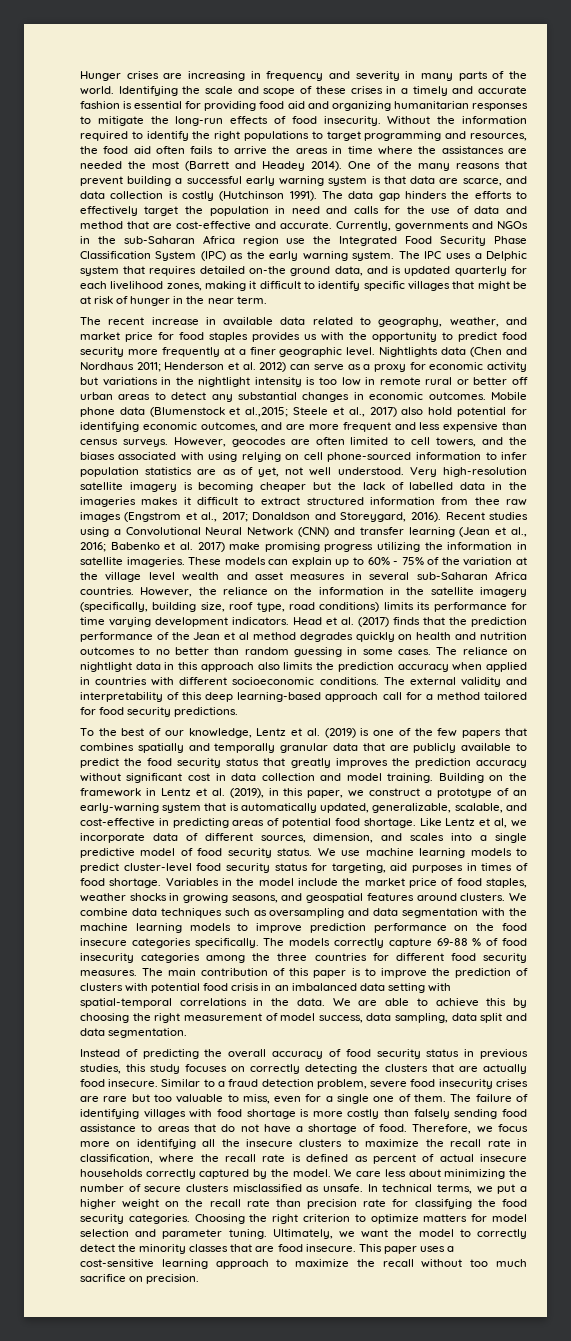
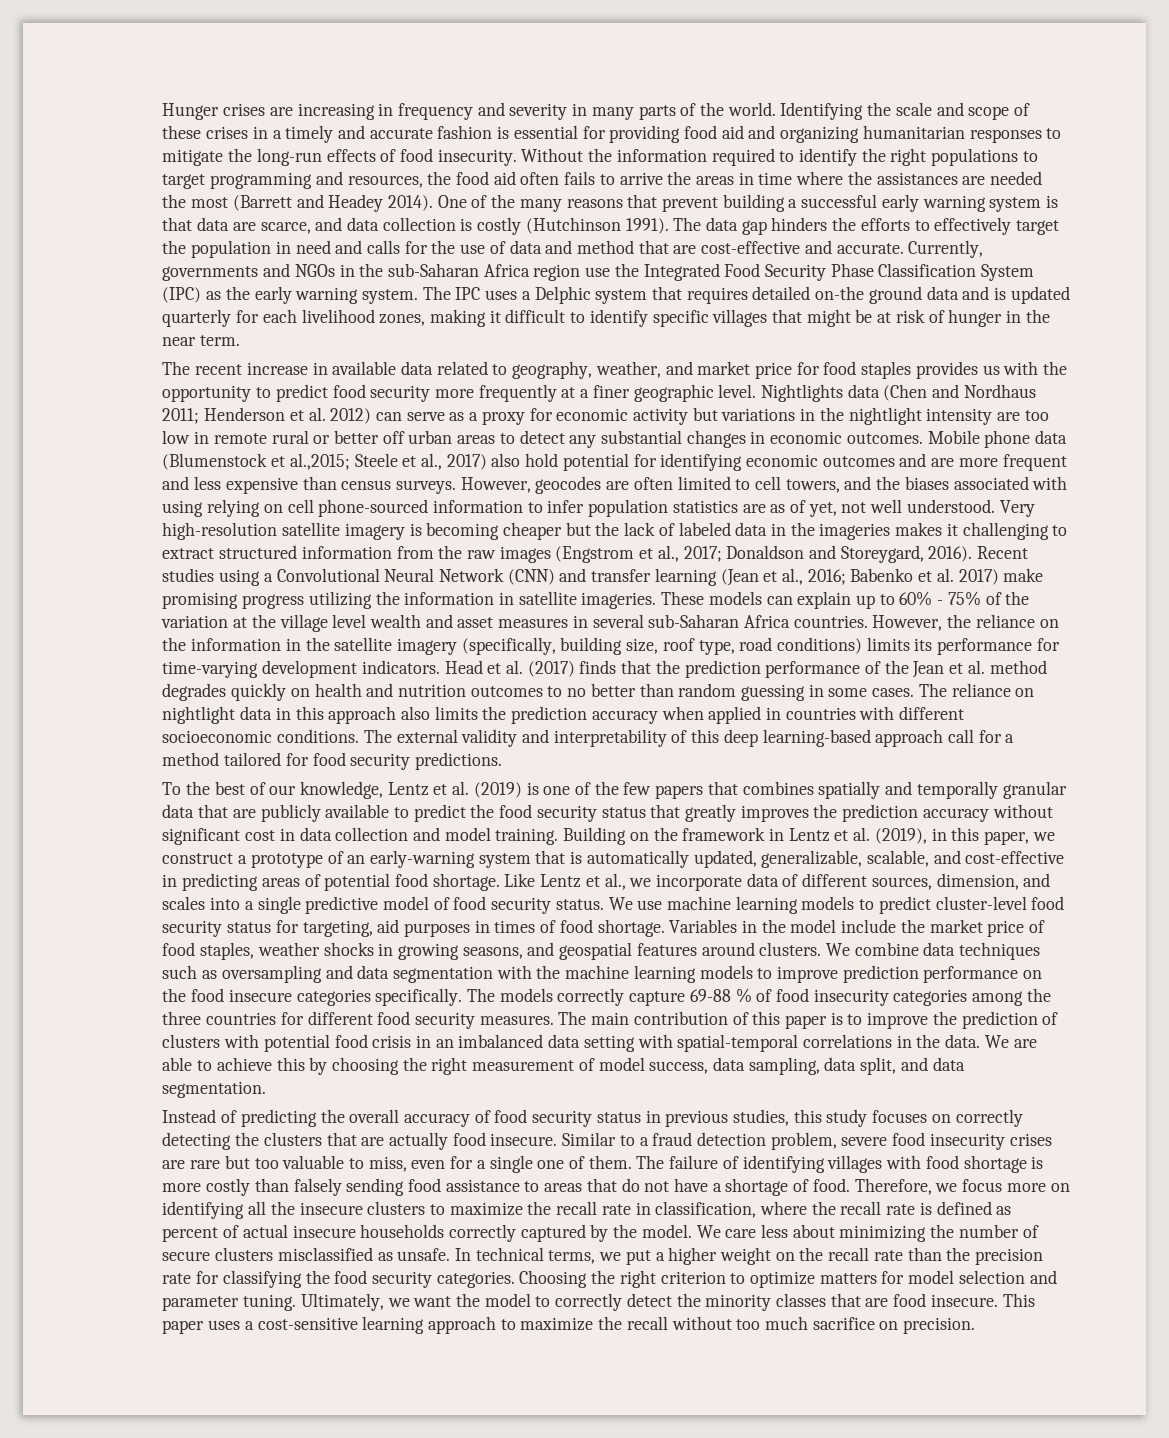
[334,266,363,276] data, -> [926,286,959,300] data
[306,377,316,385] is -> [997,412,1021,421] are
[200,422,258,432] outcomes, -> [822,456,895,467] outcomes
[409,482,454,490] labelled -> [678,522,731,536] labeled
[196,497,238,505] difficult -> [962,522,1049,540] challenging
[474,497,500,505] thee -> [438,545,463,559] the
[79,617,151,627] time varying -> [162,661,259,678] time-varying
[239,632,250,640] al -> [967,660,985,674] al.
[494,818,508,828] al, -> [604,873,626,890] al.,
[480,1013,503,1023] split -> [860,1057,897,1075] split,
(301, 1203) none -> [946,1247,971,1261] the

